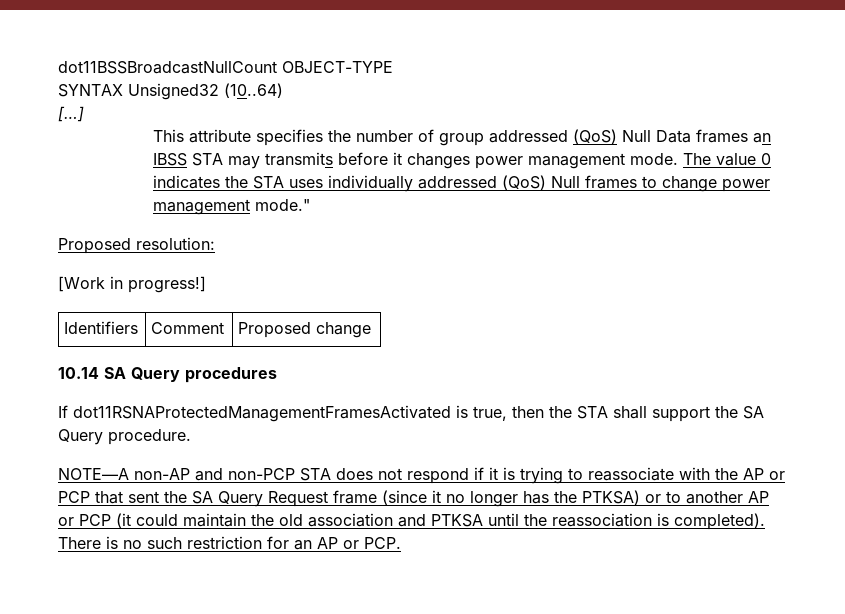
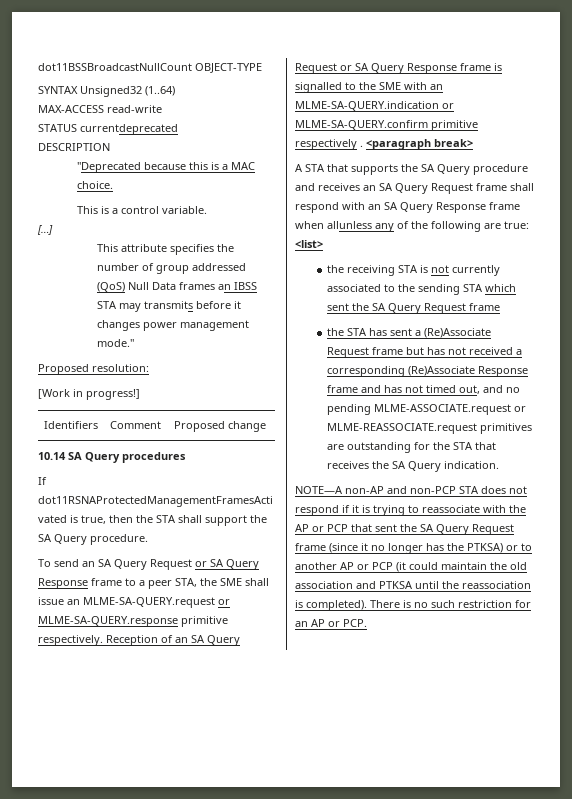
[224,83,283,98] (10..64) -> [145,86,175,96] [38,105,162,113] [38,124,178,135] [38,143,110,151] [77,162,256,173] [77,181,114,189] [77,206,208,214] (1..64) // MAX-ACCESS read-write // STATUS currentdeprecated // DESCRIPTION // "Deprecated because this is a MAC choice. // This is a control variable.
[629,153,771,166] [152,175,770,192] [152,199,250,215] mode. The value 0 indicates the STA uses individually addressed (QoS) Null frames to change power management -> (250, 325) none
(191, 437) none -> [38,559,259,570] [38,578,269,589] [38,597,230,608] [38,616,228,627] [38,635,240,646] [295,63,502,74] [295,82,443,93] [295,101,454,111] [295,120,478,131] [295,139,473,150] [295,164,528,175] [295,183,534,194] [295,202,520,213] [295,221,529,232] [295,240,323,248] [326,265,500,276] [326,284,516,295] [326,303,500,314] [326,328,491,338] [326,347,522,358] [326,366,528,377] [326,385,520,394] [326,404,526,415] [326,423,532,434] [326,442,496,453] [326,461,499,472] // To send an SA Query Request or SA Query Response frame to a peer STA, the SME shall issue an MLME-SA-QUERY.request or MLME-SA-QUERY.response primitive respectively. Reception of an SA Query Request or SA Query Response frame is signalled to the SME with an MLME-SA-QUERY.indication or MLME-SA-QUERY.confirm primitive respectively . <paragraph break> // A STA that supports the SA Query procedure and receives an SA Query Request frame shall respond with an SA Query Response frame when allunless any of the following are true: <list> // the receiving STA is not currently associated to the sending STA which sent the SA Query Request frame // the STA has sent a (Re)Associate Request frame but has not received a corresponding (Re)Associate Response frame and has not timed out, and no pending MLME-ASSOCIATE.request or MLME-REASSOCIATE.request primitives are outstanding for the STA that receives the SA Query indication.

